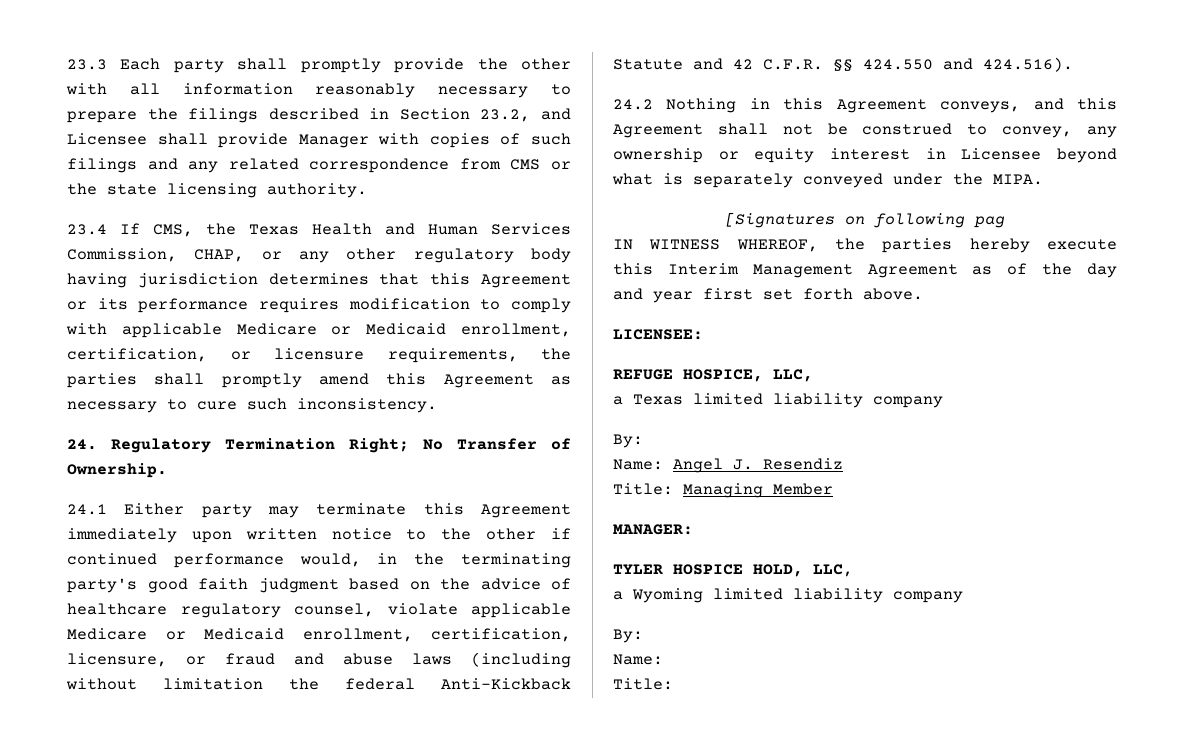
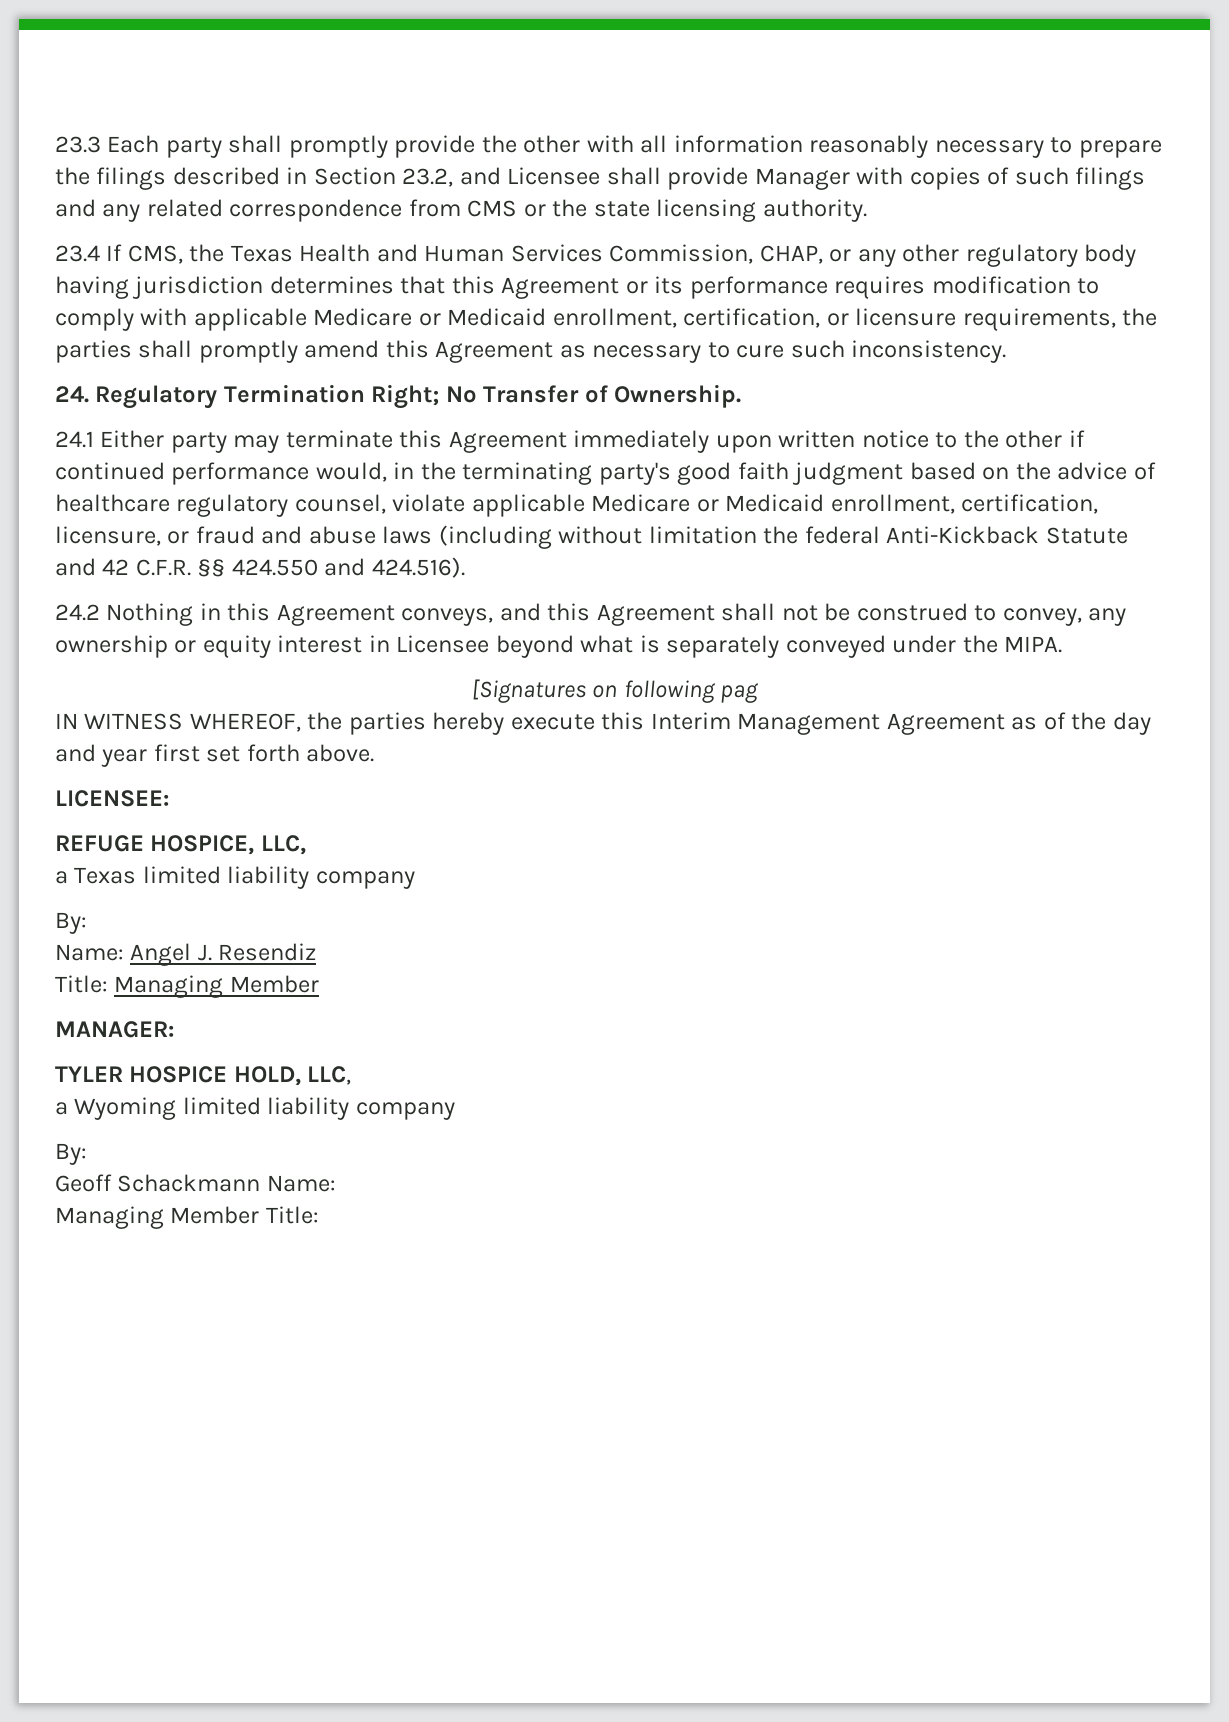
(643, 636) none -> [55,1174,261,1192] Geoff Schackmann
(663, 659) none -> [55,1206,260,1229] Managing Member

